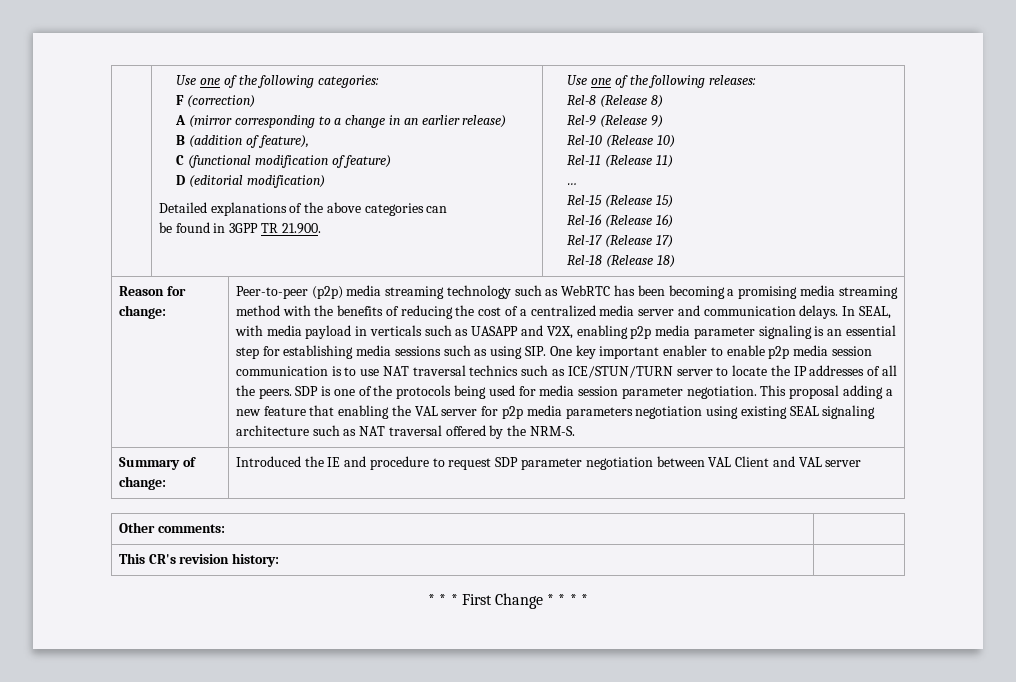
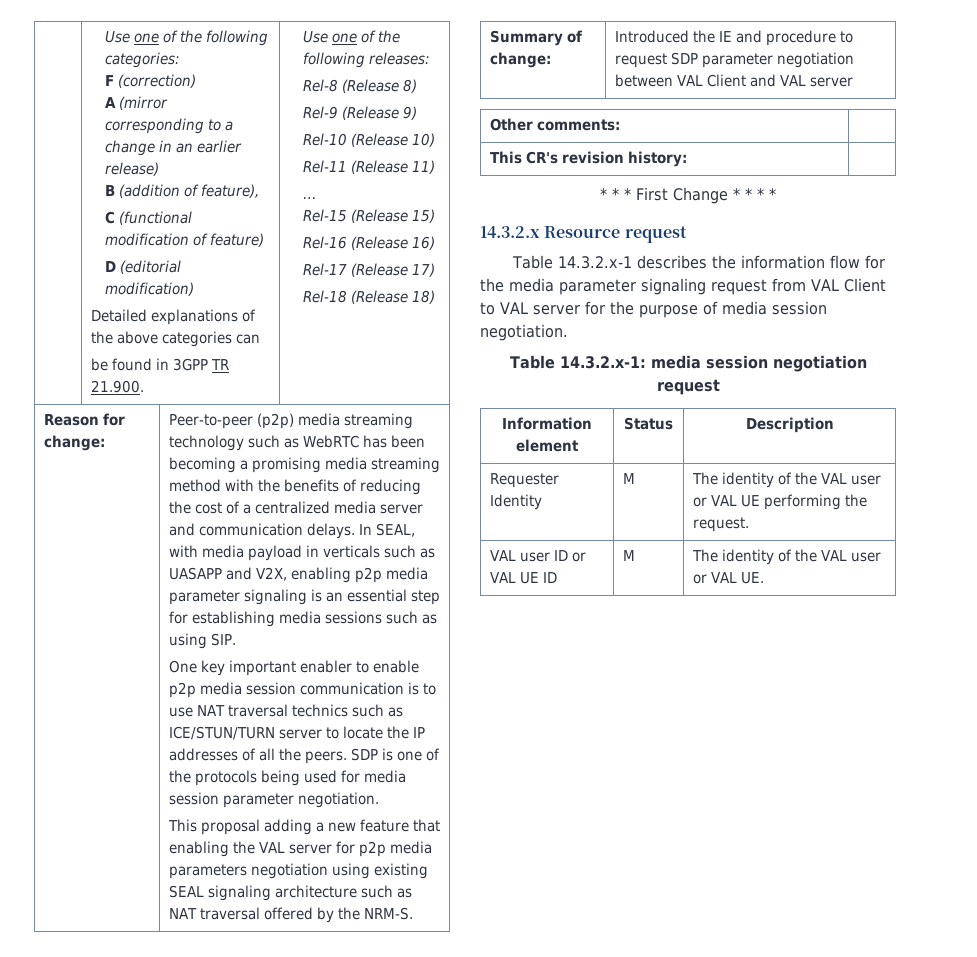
(546, 351) none -> (236, 639) //
(757, 392) none -> (379, 800) //
(588, 599) none -> [480,226,687,243] [512,255,886,269] [480,278,886,295] [480,301,827,318] [480,324,568,341] [509,355,867,372] [656,379,720,395] [502,417,592,430] [516,439,579,452] [624,417,673,430] [745,417,834,433] [489,473,559,488] [489,494,542,510] [622,473,635,484] [691,472,881,488] [692,494,867,510] [692,517,749,532] [489,550,586,562] [489,572,557,584] [622,550,635,561] [691,549,881,565] [692,572,764,584] // 14.3.2.x Resource request // Table 14.3.2.x-1 describes the information flow for the media parameter signaling request from VAL Client to VAL server for the purpose of media session negotiation. // Table 14.3.2.x-1: media session negotiation request // Information element | Status | Description // Requester Identity | M | The identity of the VAL user or VAL UE performing the request. // VAL user ID or VAL UE ID | M | The identity of the VAL user or VAL UE.

